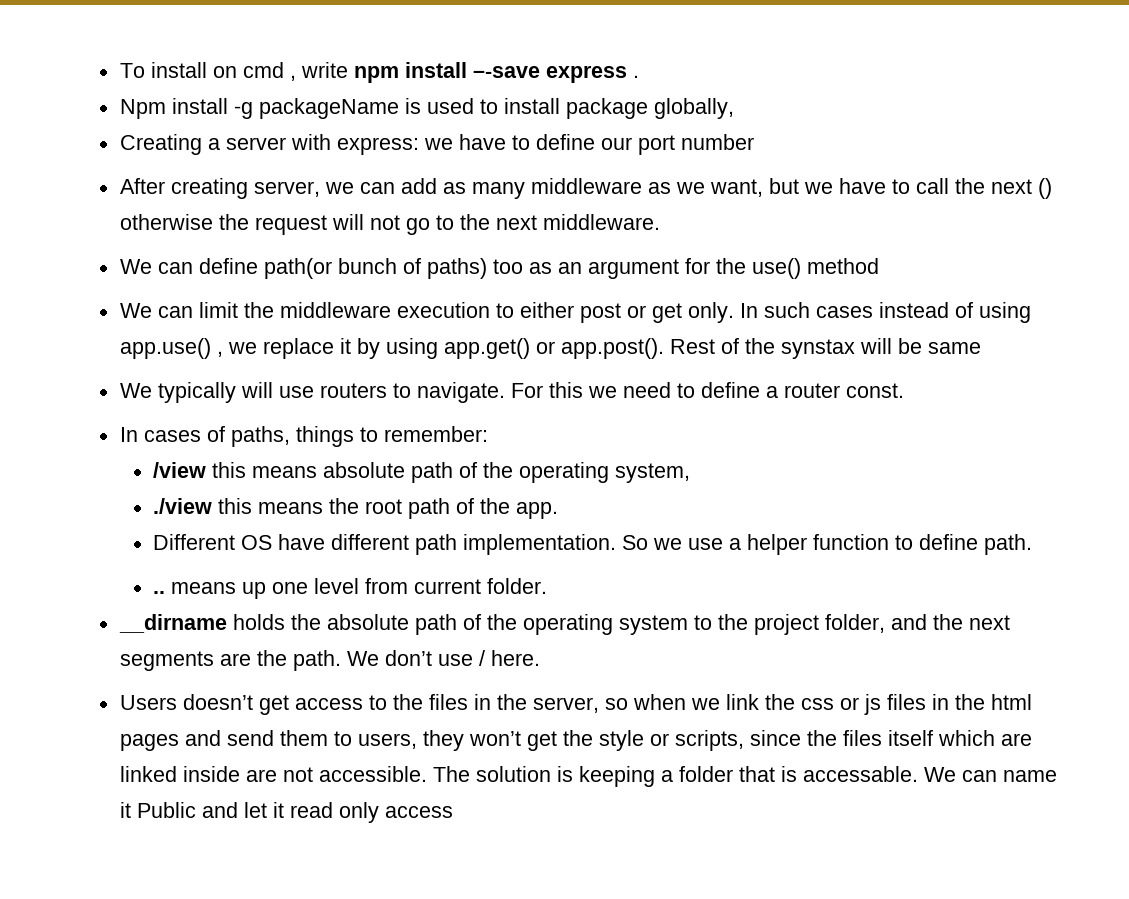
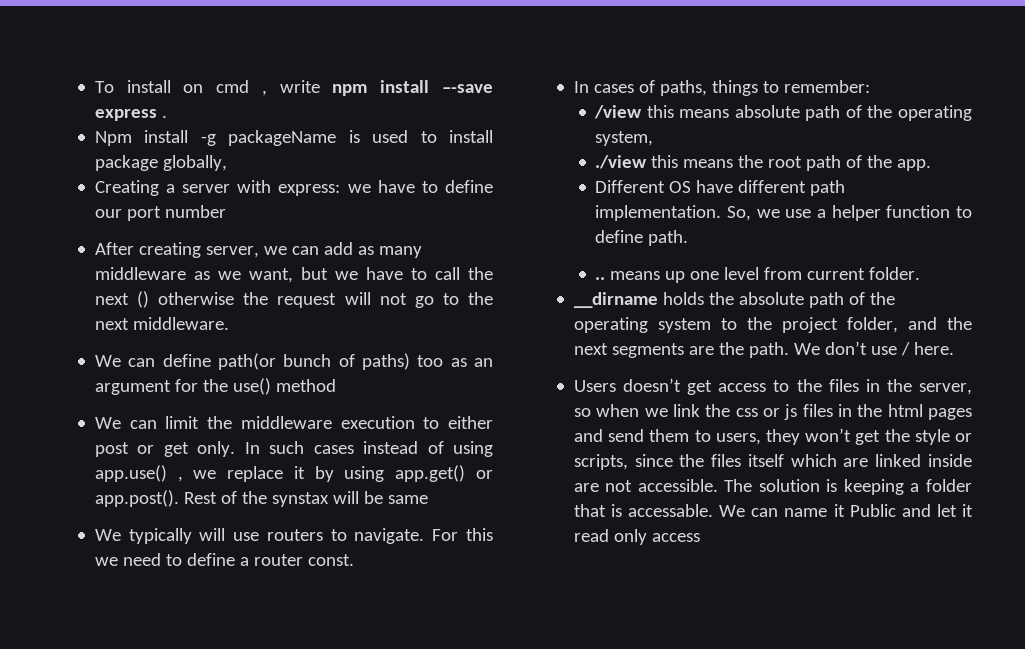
[621,535,648,550] So -> [727,206,752,221] So,

